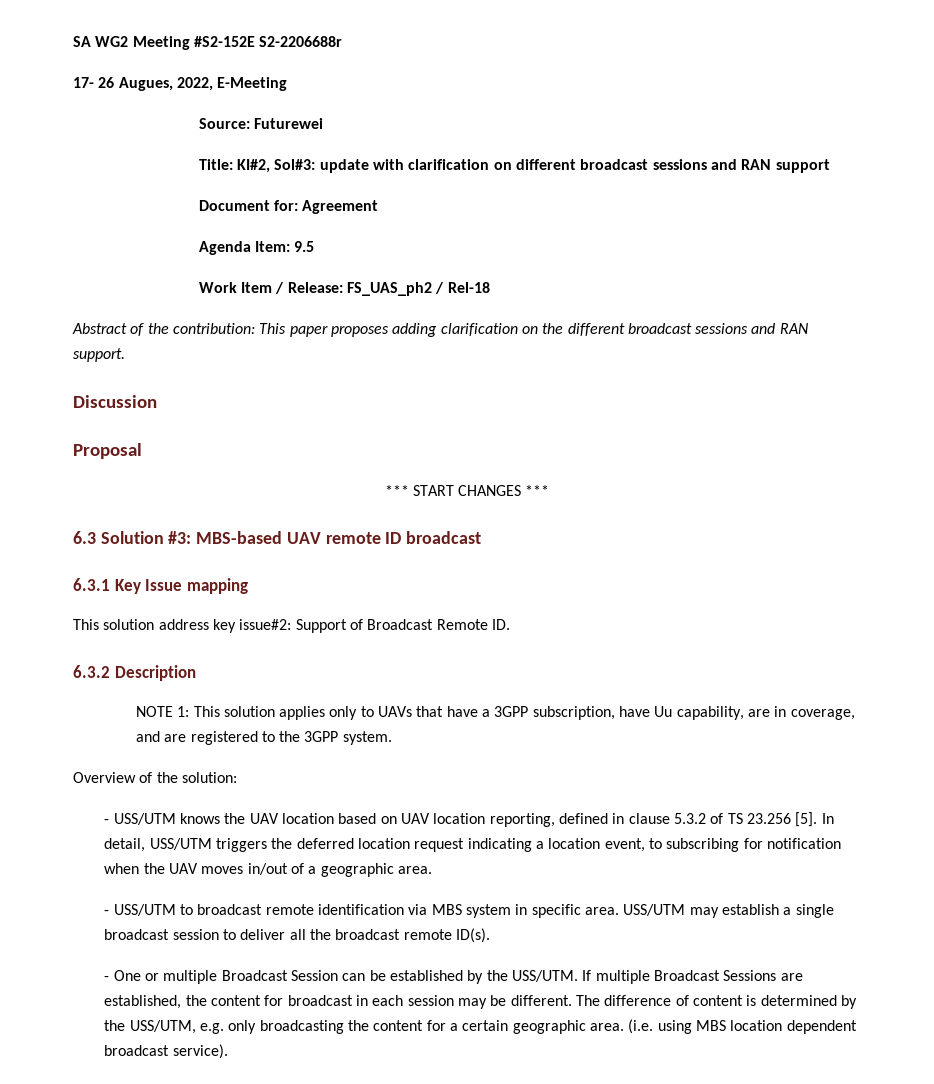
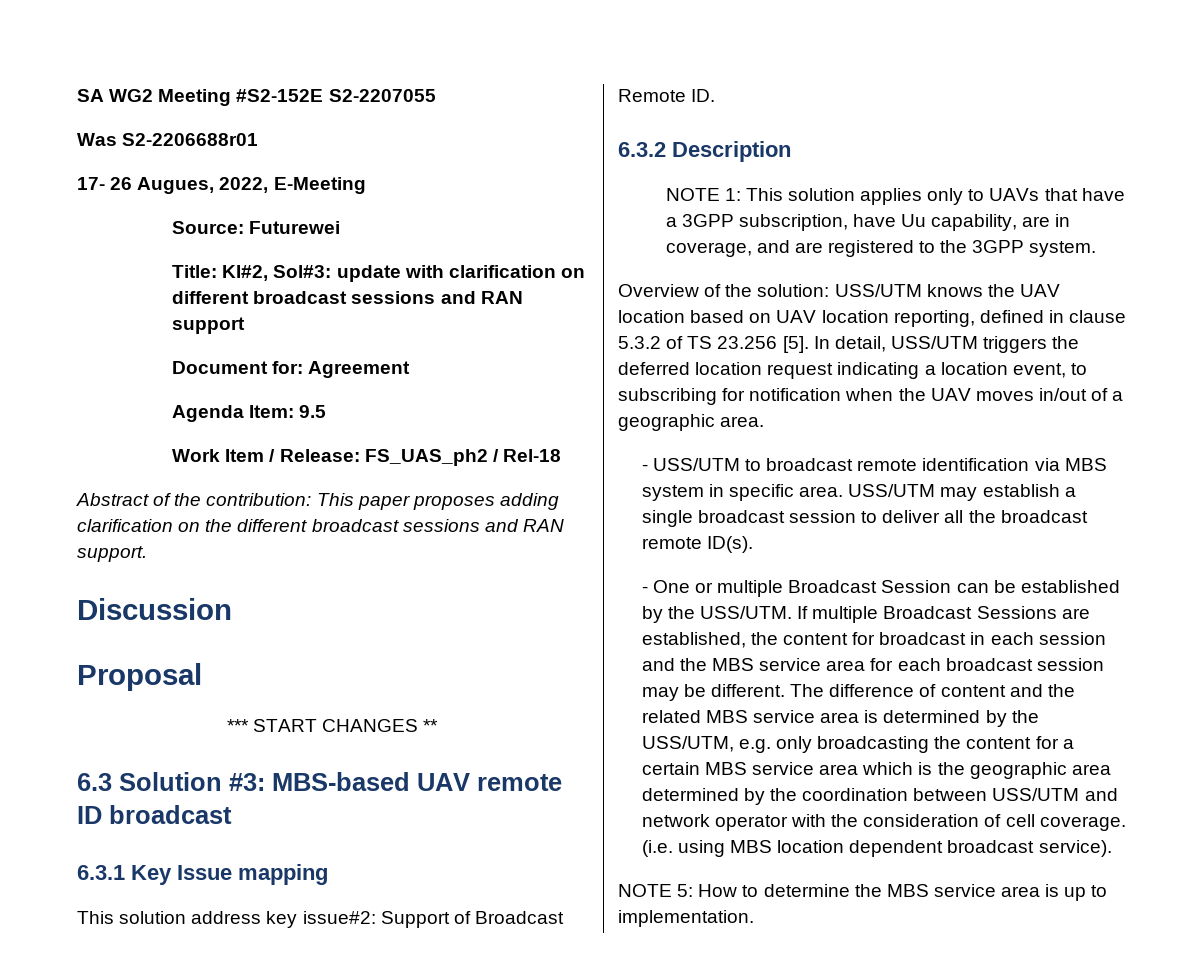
[259,36,343,47] S2-2206688r -> [328,89,436,102] [77,133,259,146] S2-2207055 // Was S2-2206688r01
[525,485,550,496] *** -> [423,719,439,732] **
[104,819,110,824] // - -> (830, 290) none
(454, 1000) none -> [641,658,1104,671] and the MBS service area for each broadcast session
(743, 1000) none -> [1009,684,1075,697] [641,710,860,723] and the related MBS service area
[512,1020,624,1034] geographic area. -> [704,762,1111,779] [641,788,1118,805] [641,814,1126,831] MBS service area which is the geographic area determined by the coordination between USS/UTM and network operator with the consideration of cell coverage.
(228, 1051) none -> [618,884,1108,901] [618,910,754,927] // NOTE 5: How to determine the MBS service area is up to implementation.

